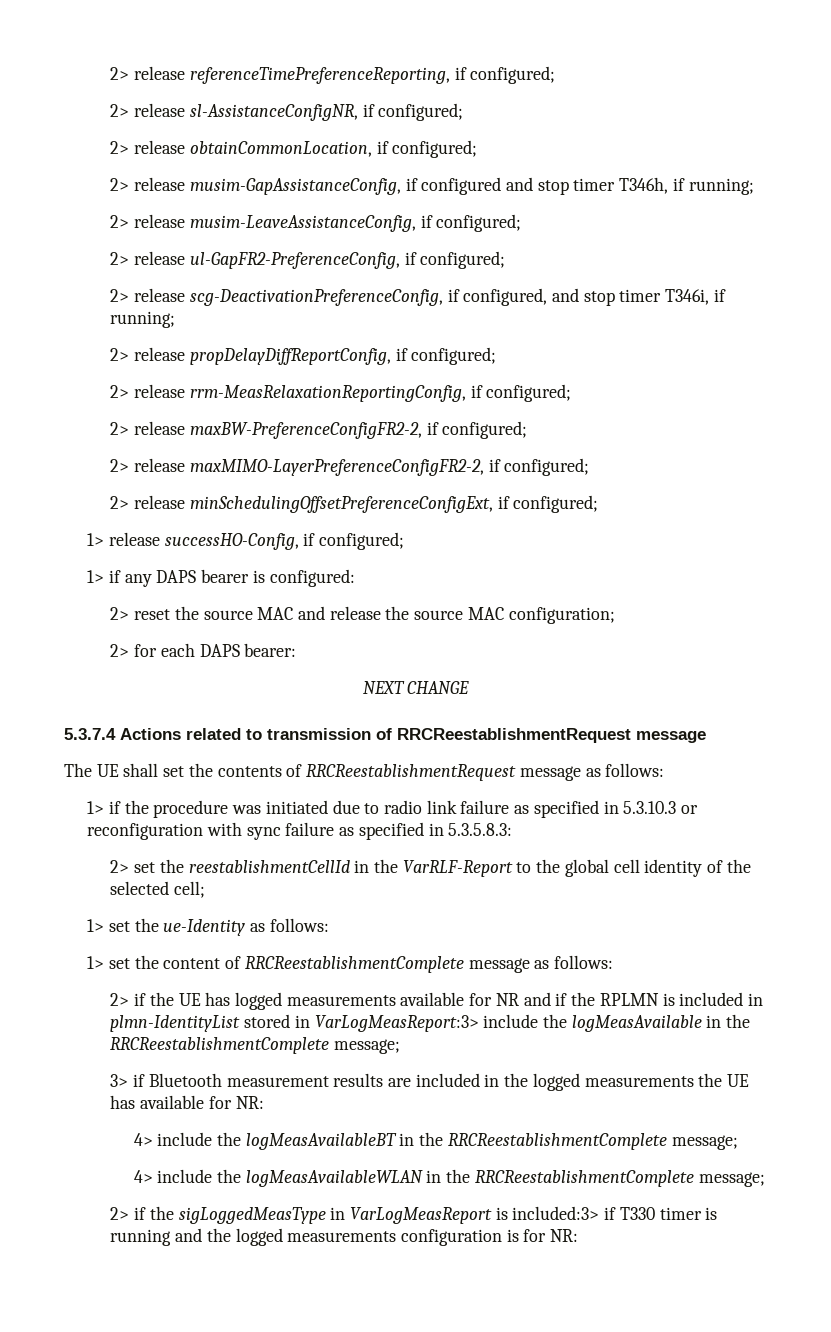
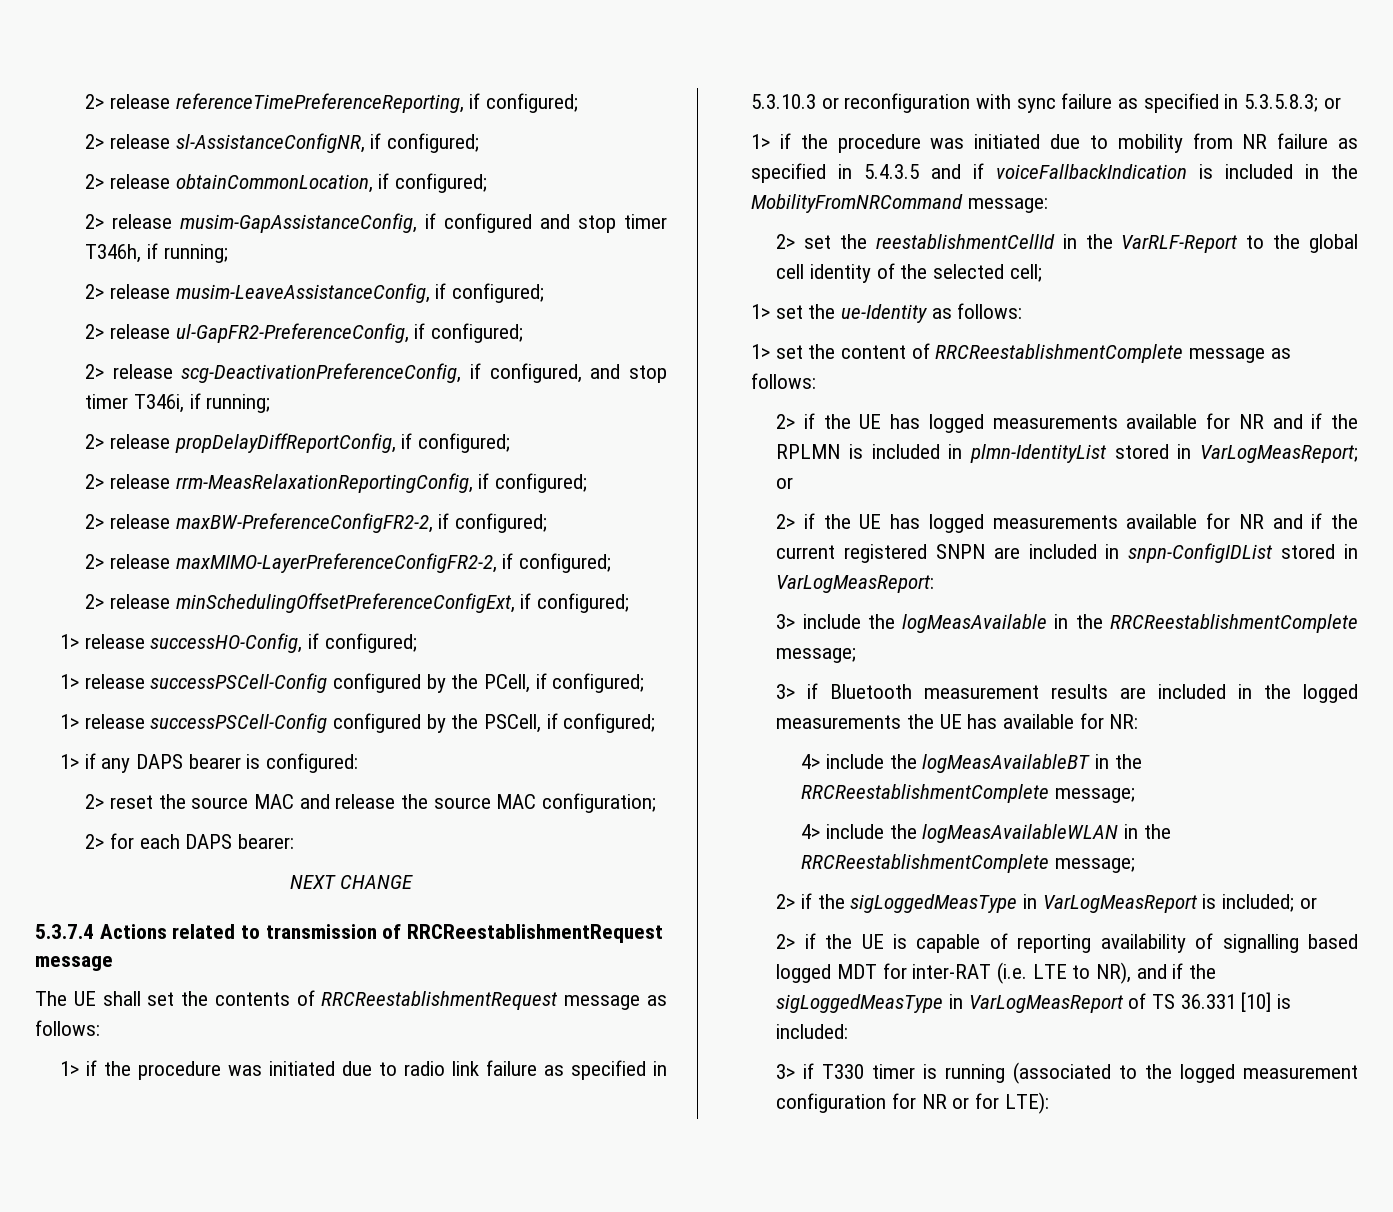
(405, 541) none -> [60,673,645,693] [60,713,656,733] // 1> release successPSCell-Config configured by the PCell, if configured; // 1> release successPSCell-Config configured by the PSCell, if configured;
[448,823,513,836] 5.3.5.8.3: -> [1244,94,1341,112] [751,133,1358,153] [751,163,1358,183] [751,194,1048,213] 5.3.5.8.3; or // 1> if the procedure was initiated due to mobility from NR failure as specified in 5.4.3.5 and if voiceFallbackIndication is included in the MobilityFromNRCommand message:
[314,1015,479,1032] VarLogMeasReport:3> -> [1200,445,1358,463] [776,477,794,489] [776,513,1358,533] [776,543,1358,563] [776,575,935,593] [776,614,796,629] VarLogMeasReport; or // 2> if the UE has logged measurements available for NR and if the current registered SNPN are included in snpn-ConfigIDList stored in VarLogMeasReport: // 3>
[512,1206,600,1220] included:3> -> [1221,894,1317,912] [776,933,1358,953] [776,962,1216,984] [776,992,1291,1013] [776,1024,849,1039] [776,1064,796,1079] included; or // 2> if the UE is capable of reporting availability of signalling based logged MDT for inter-RAT (i.e. LTE to NR), and if the sigLoggedMeasType in VarLogMeasReport of TS 36.331 [10] is included: // 3>
[175,1228,579,1246] and the logged measurements configuration is for NR: -> [1013,1062,1358,1084] [776,1092,1049,1114] (associated to the logged measurement configuration for NR or for LTE):

